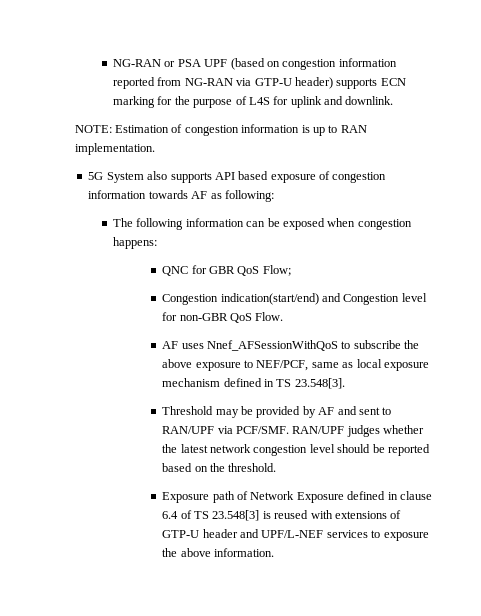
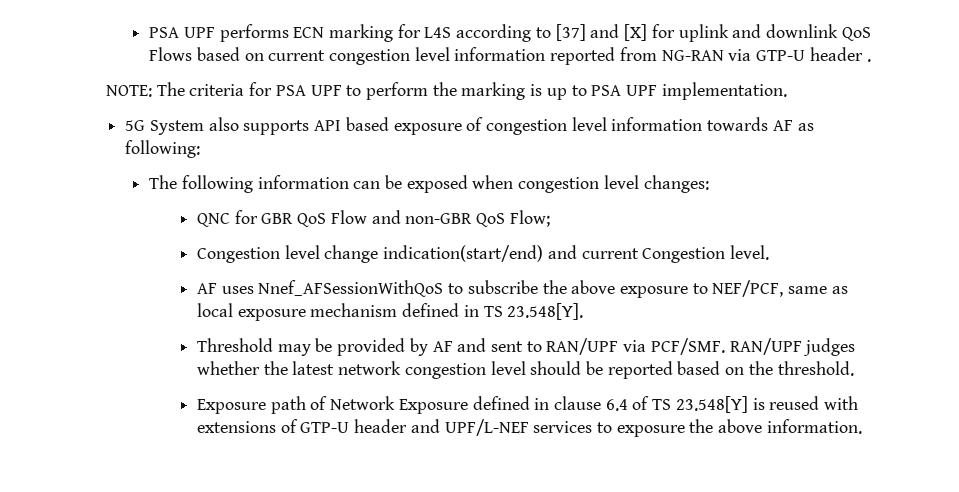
[113,58,337,70] NG-RAN or PSA UPF (based on congestion -> [149,24,871,42] [149,47,450,65] PSA UPF performs ECN marking for L4S according to [37] and [X] for uplink and downlink QoS Flows based on current congestion level
[294,77,406,89] [113,96,394,108] [74,124,300,136] header) supports ECN marking for the purpose of L4S for uplink and downlink. // NOTE: Estimation of congestion information -> [809,47,871,62] [105,82,526,100] header . // NOTE: The criteria for PSA UPF to perform the marking
[340,125,367,133] RAN -> [591,85,658,96] PSA UPF
(387, 177) none -> [571,117,607,131] level
[113,237,158,249] happens: -> [603,175,709,193] level changes:
[262,265,291,276] [162,293,427,305] [162,312,284,323] Flow; // Congestion indication(start/end) and Congestion level for non-GBR QoS Flow. -> [330,210,550,227] [196,245,770,263] Flow and non-GBR QoS Flow; // Congestion level change indication(start/end) and current Congestion level.
[294,378,345,389] 23.548[3]. -> [507,303,584,320] 23.548[Y].
[212,510,260,521] 23.548[3] -> [675,396,748,413] 23.548[Y]

